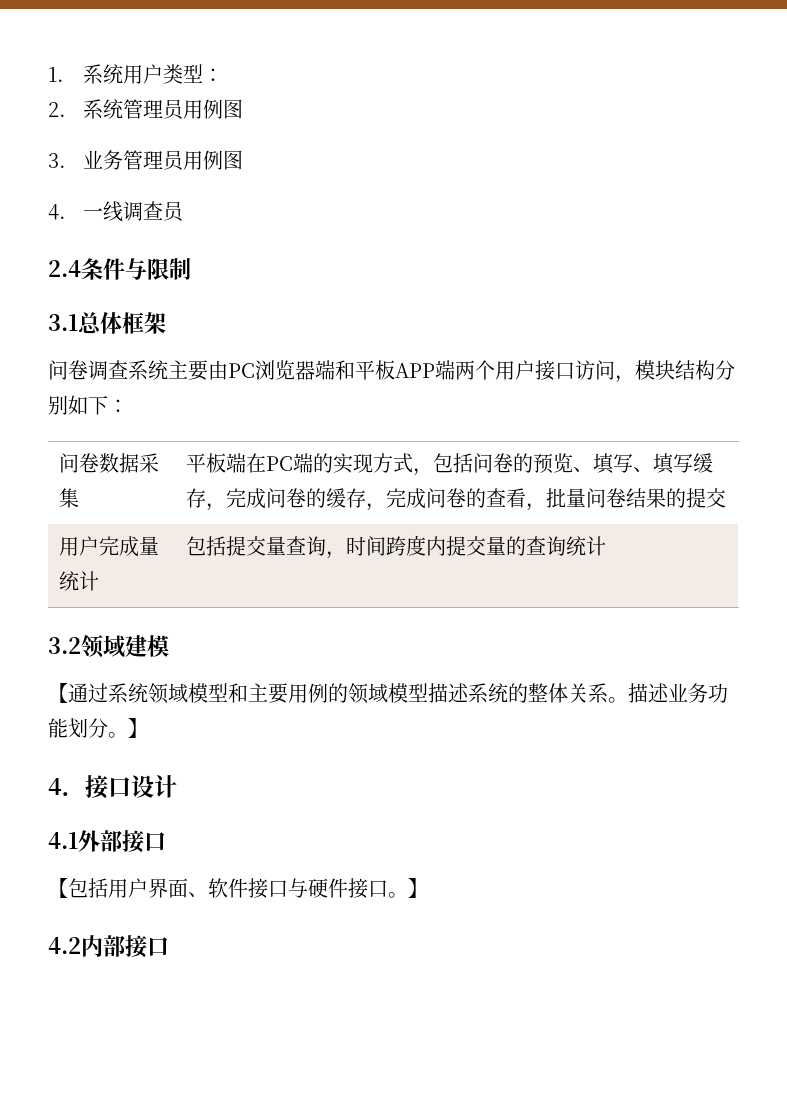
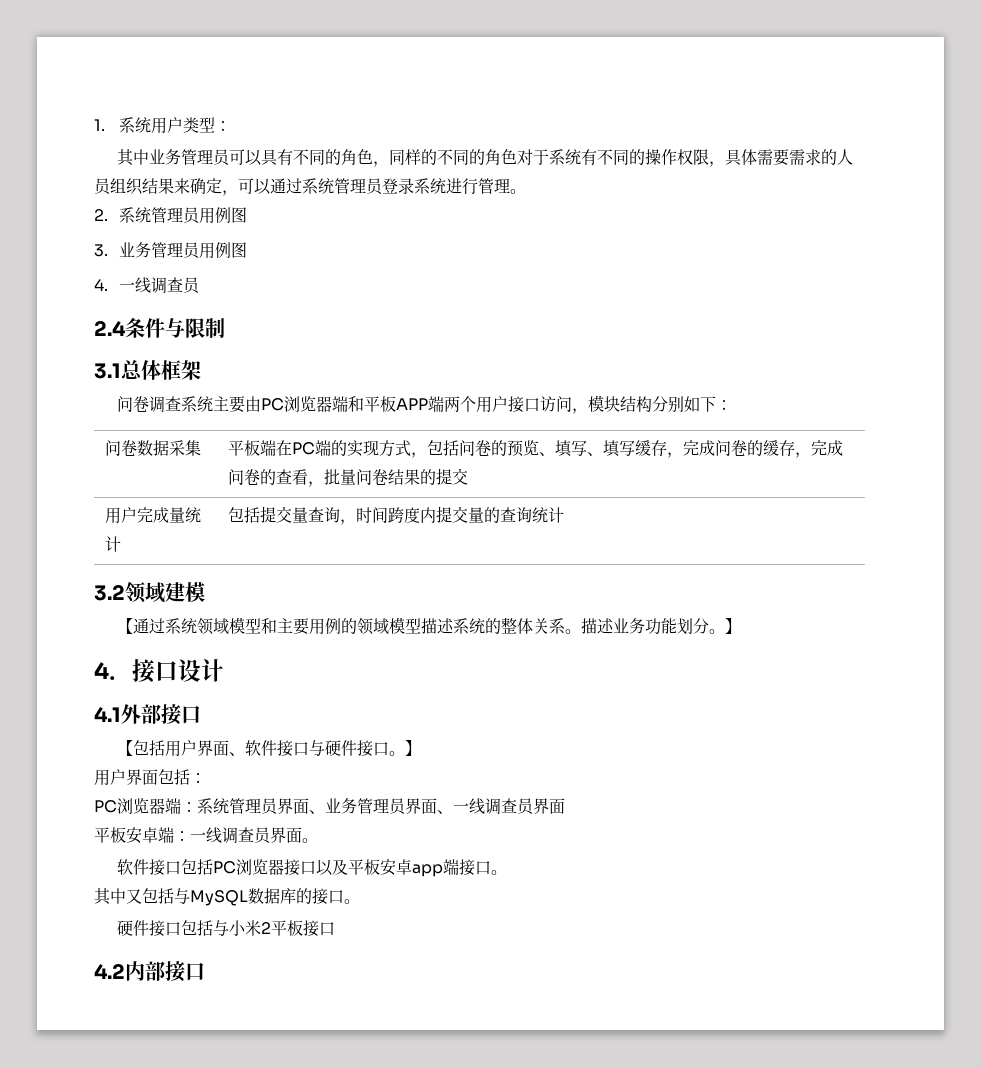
(224, 75) none -> [117,149,854,167] [94,178,526,196] // 其中业务管理员可以具有不同的角色，同样的不同的角色对于系统有不同的操作权限，具体需要需求的人员组织结果来确定，可以通过系统管理员登录系统进行管理。
(428, 888) none -> [94,769,206,786] [94,798,565,815] [94,827,318,844] [117,859,508,877] [94,888,360,906] [117,920,336,937] // 用户界面包括： // PC浏览器端：系统管理员界面、业务管理员界面、一线调查员界面 // 平板安卓端：一线调查员界面。 // 软件接口包括PC浏览器接口以及平板安卓app端接口。 // 其中又包括与MySQL数据库的接口。 // 硬件接口包括与小米2平板接口

